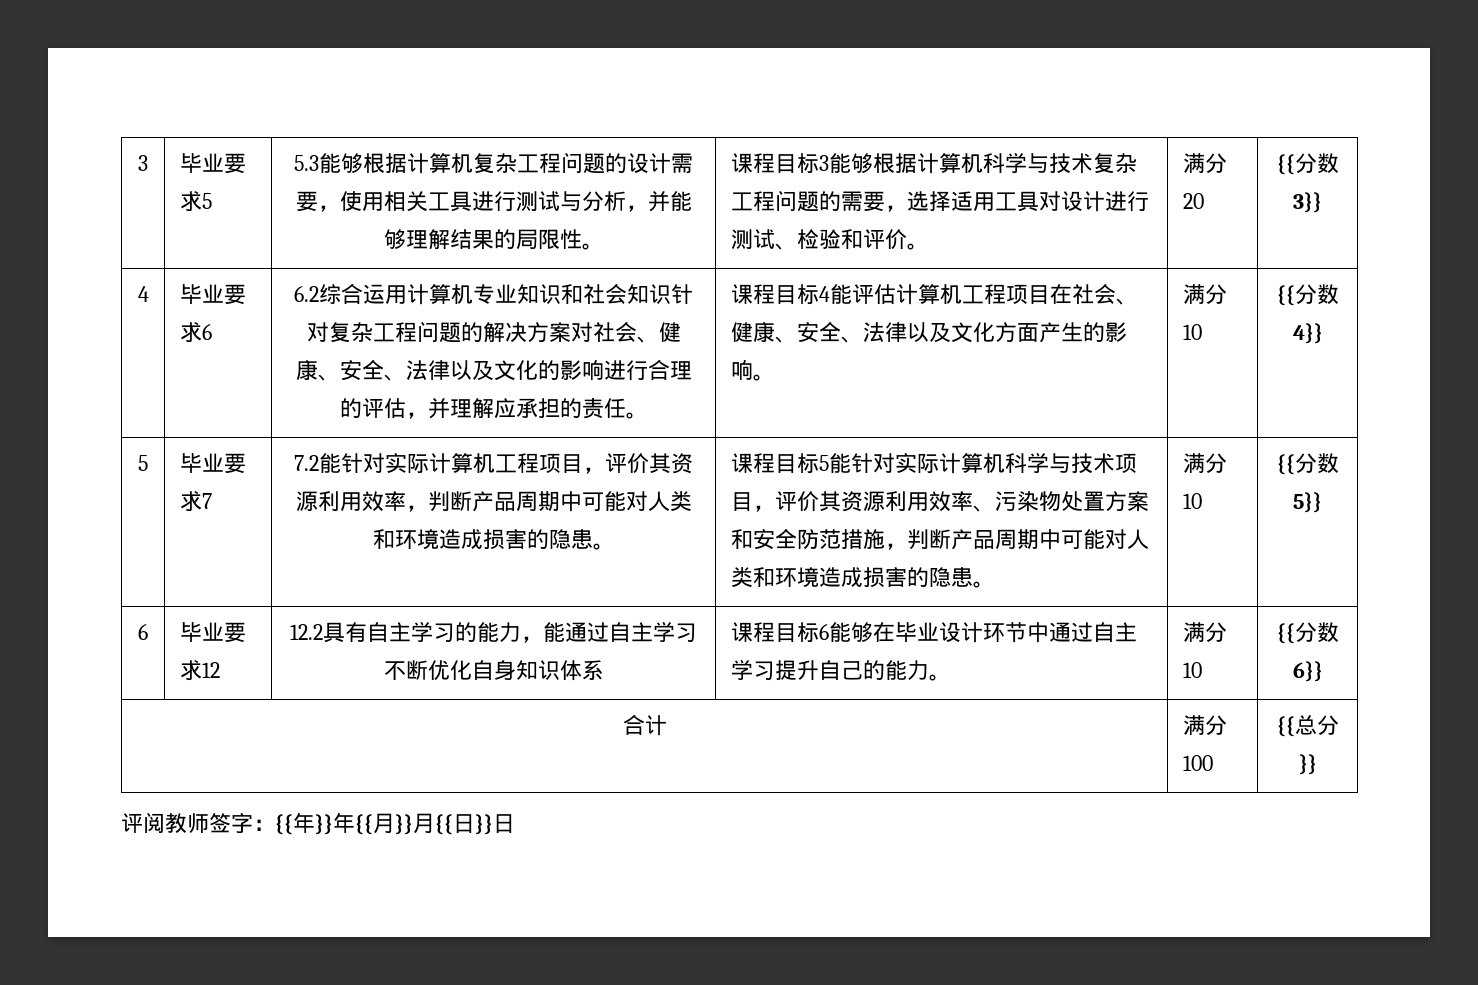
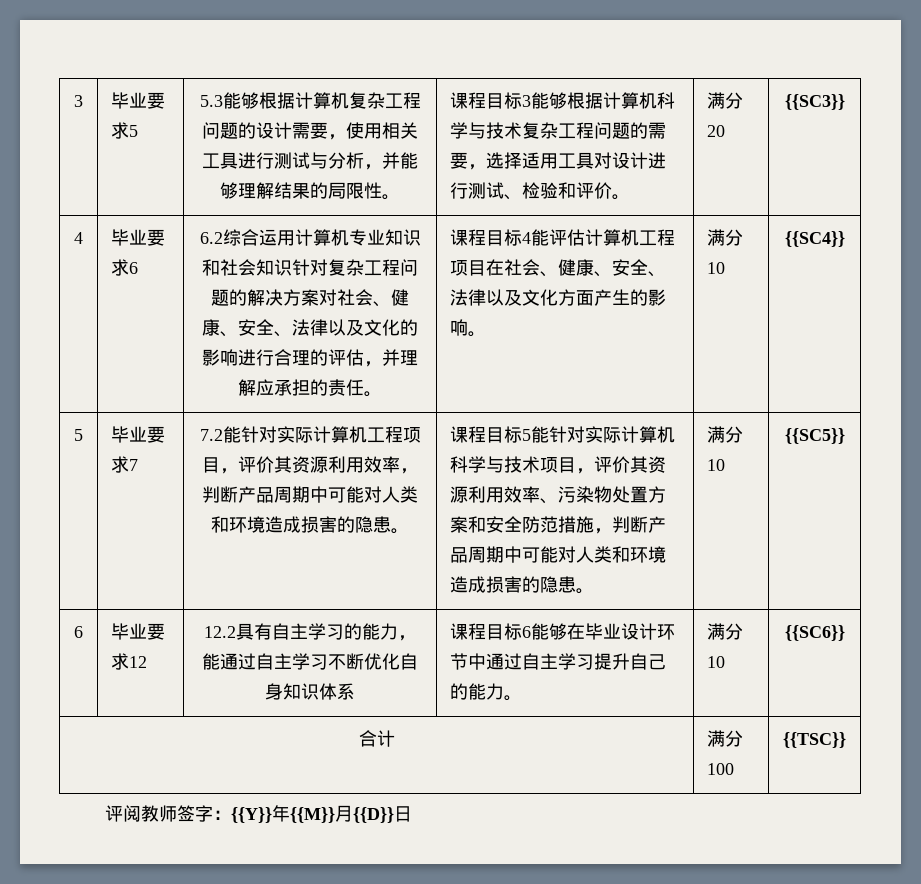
[1276,153,1339,175] [1293,192,1322,213] {{分数3}} -> [784,94,845,110] {{SC3}}
[1276,284,1339,306] [1292,323,1323,344] {{分数4}} -> [784,231,845,247] {{SC4}}
[1276,453,1339,475] [1293,492,1322,513] {{分数5}} -> [784,428,845,444] {{SC5}}
[1276,622,1339,644] [1292,661,1323,682] {{分数6}} -> [784,625,845,641] {{SC6}}
[1276,715,1339,737] [1298,754,1317,775] {{总分}} -> [783,732,846,748] {{TSC}}
[275,812,493,835] {{年}}年{{月}}月{{日}} -> [231,805,395,823] {{Y}}年{{M}}月{{D}}

